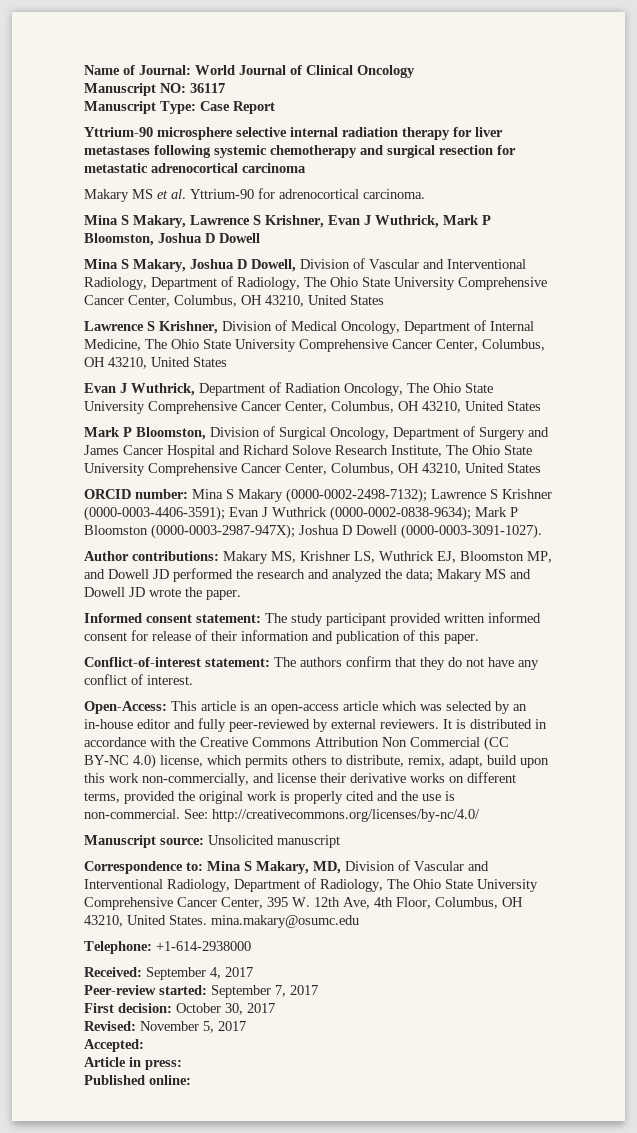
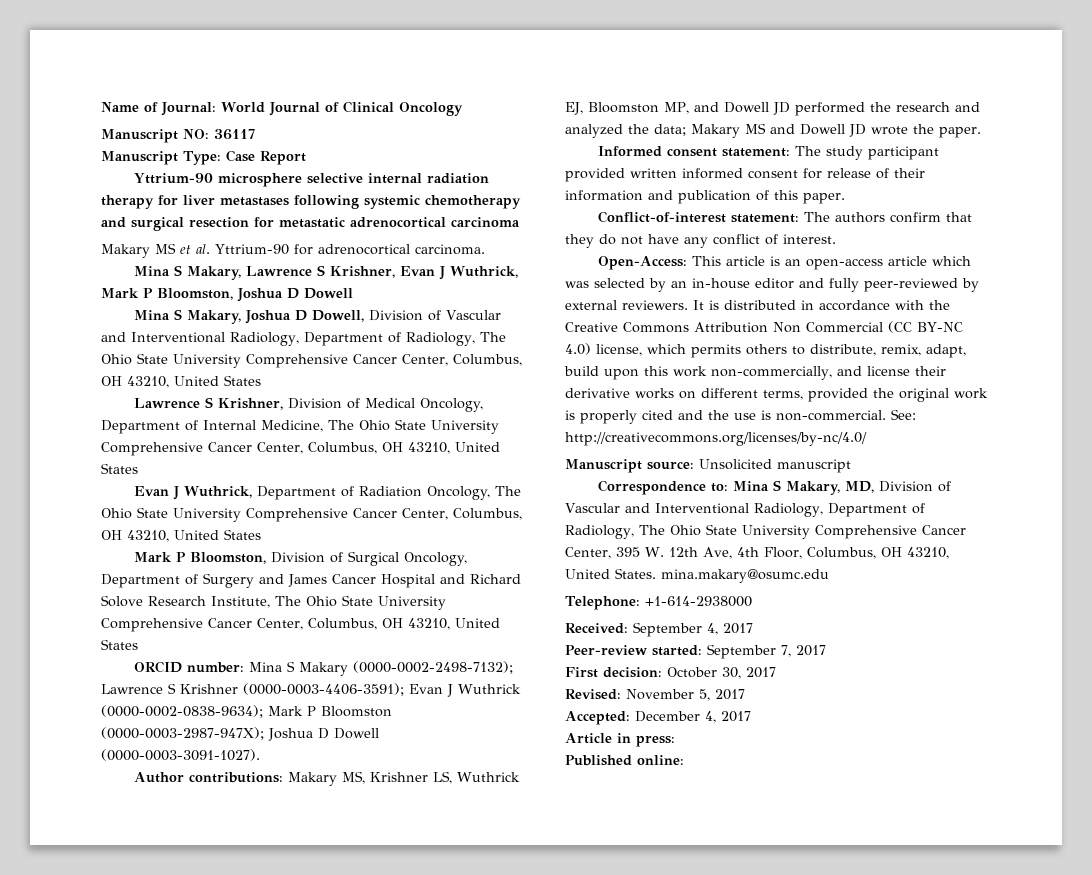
(144, 1045) none -> [635,711,751,723] December 4, 2017

